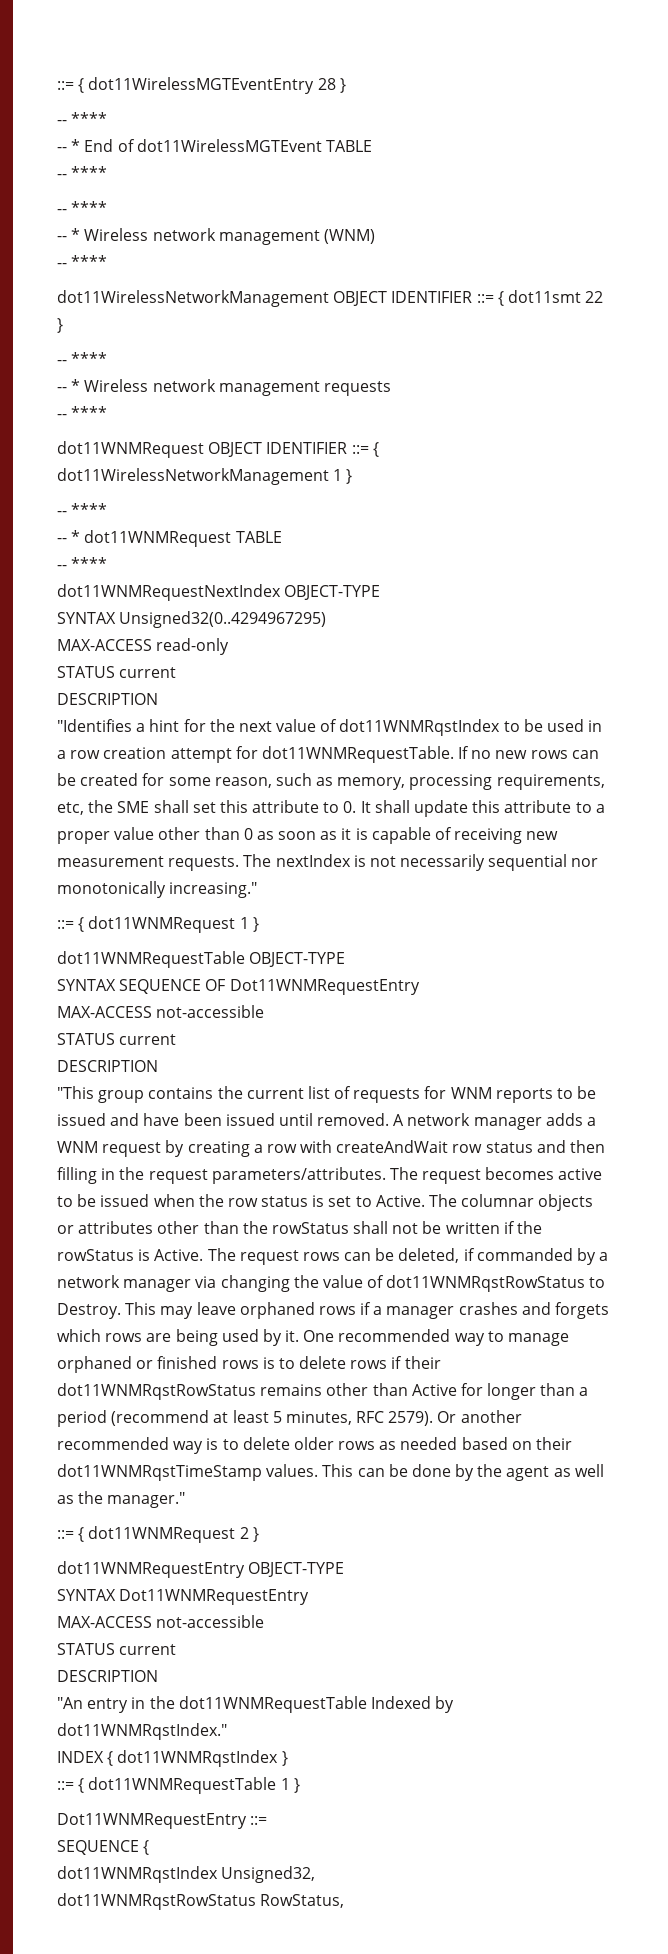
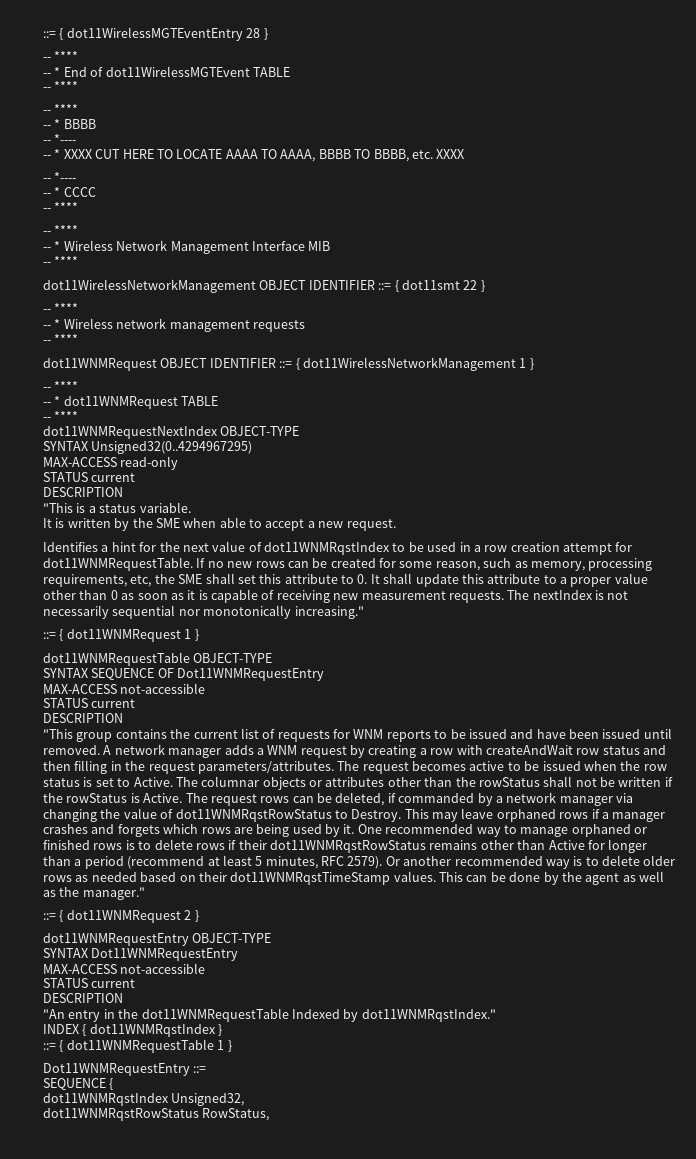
[57,228,375,245] // -- * Wireless network management (WNM) -> [43,119,96,129] [43,134,77,144] [43,149,465,162] [43,172,77,182] [43,187,96,197] [43,202,79,212] [43,225,79,235] [43,240,331,254] // -- * BBBB // -- *---- // -- * XXXX CUT HERE TO LOCATE AAAA TO AAAA, BBBB TO BBBB, etc. XXXX // -- *---- // -- * CCCC // -- **** // -- **** // -- * Wireless Network Management Interface MIB
[57,719,132,732] "Identifies -> [43,502,191,513] [43,517,396,531] [43,542,98,552] "This is a status variable. // It is written by the SME when able to accept a new request. // Identifies

